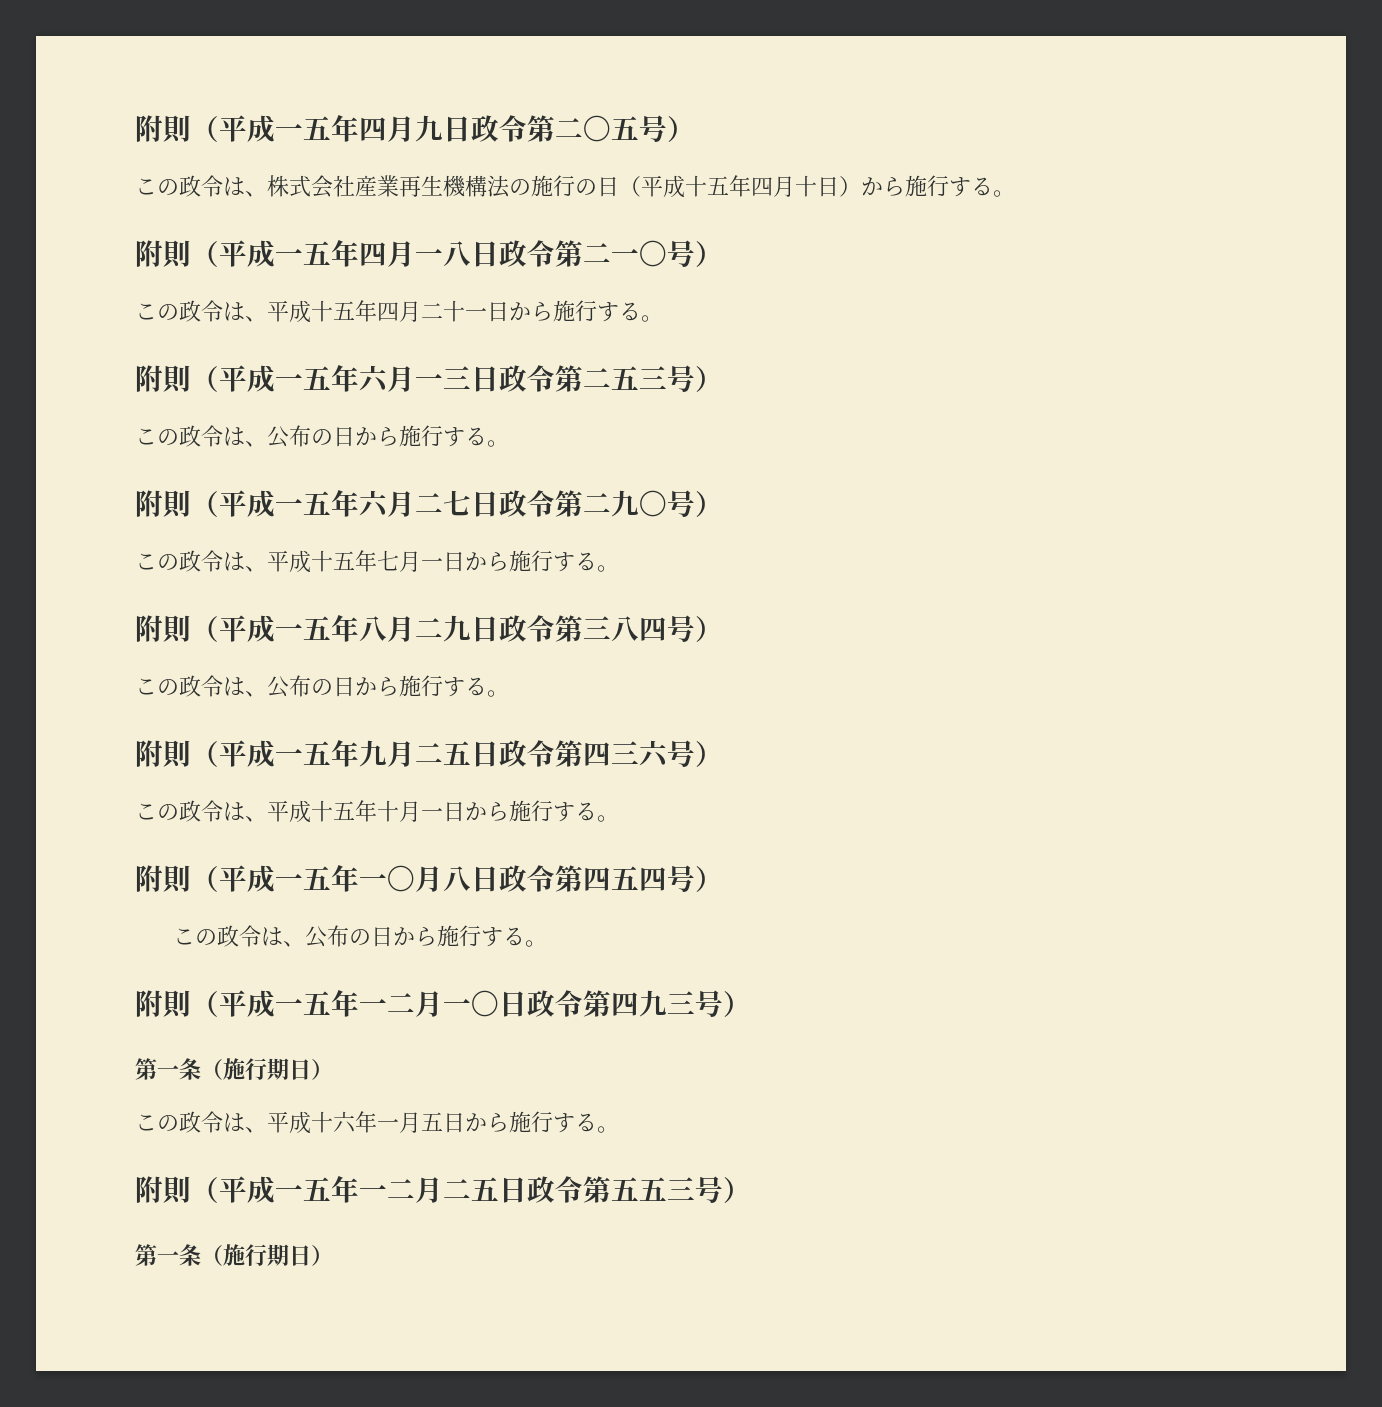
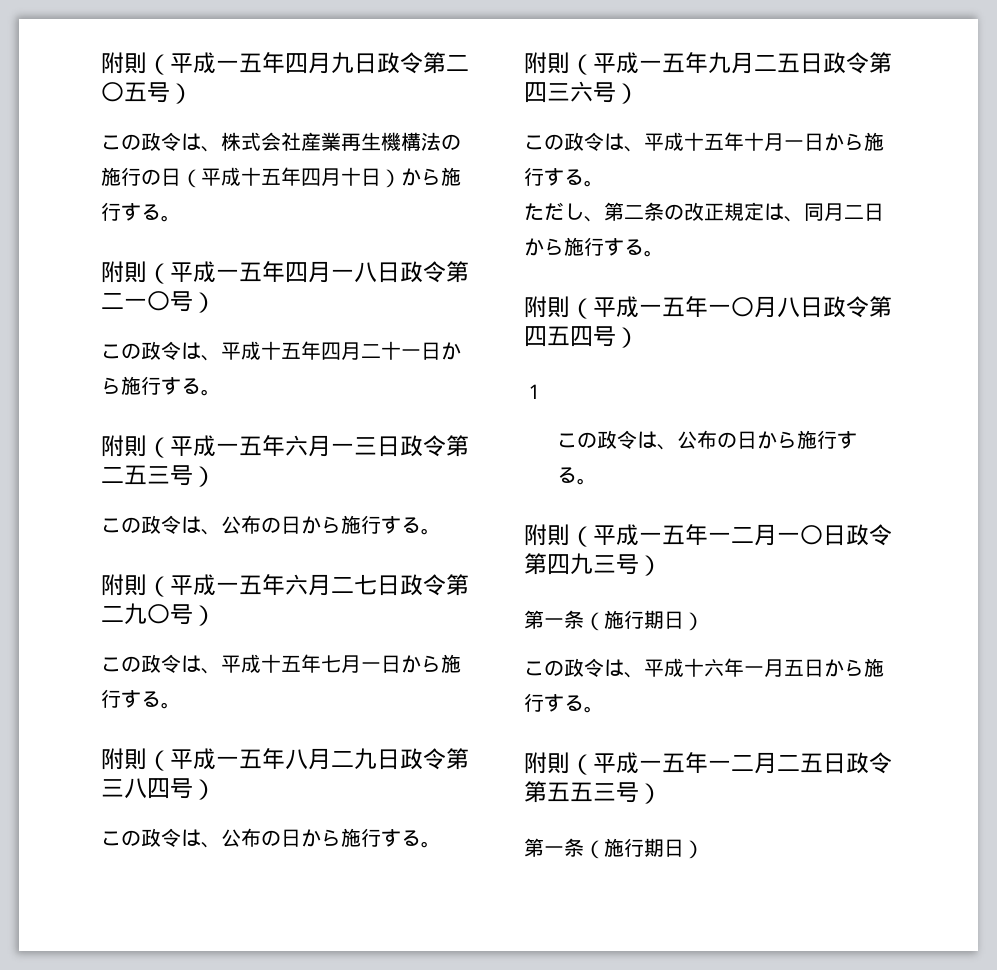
(619, 818) none -> [524,202,884,222] [524,237,664,257] // ただし、第二条の改正規定は、同月二日から施行する。
(723, 879) none -> [524,384,544,399] // １

